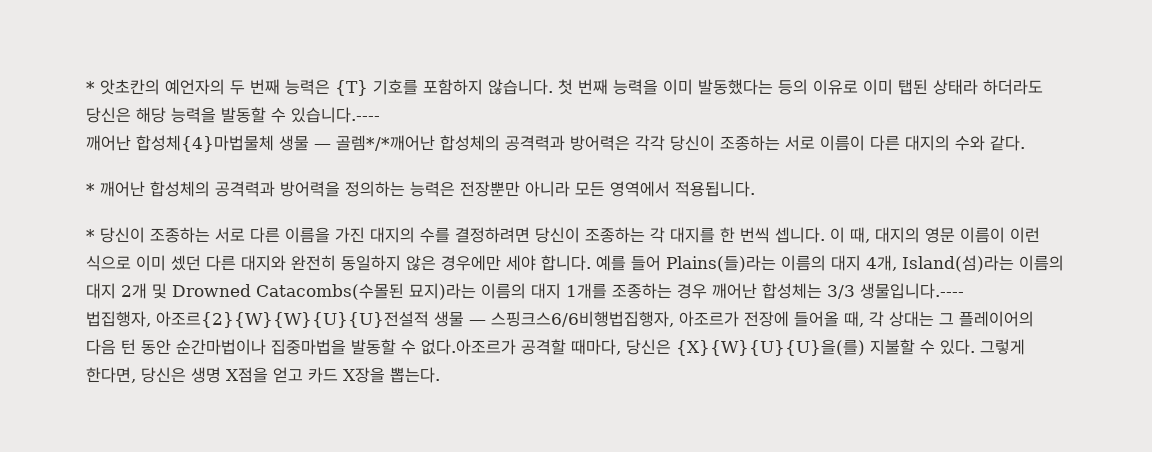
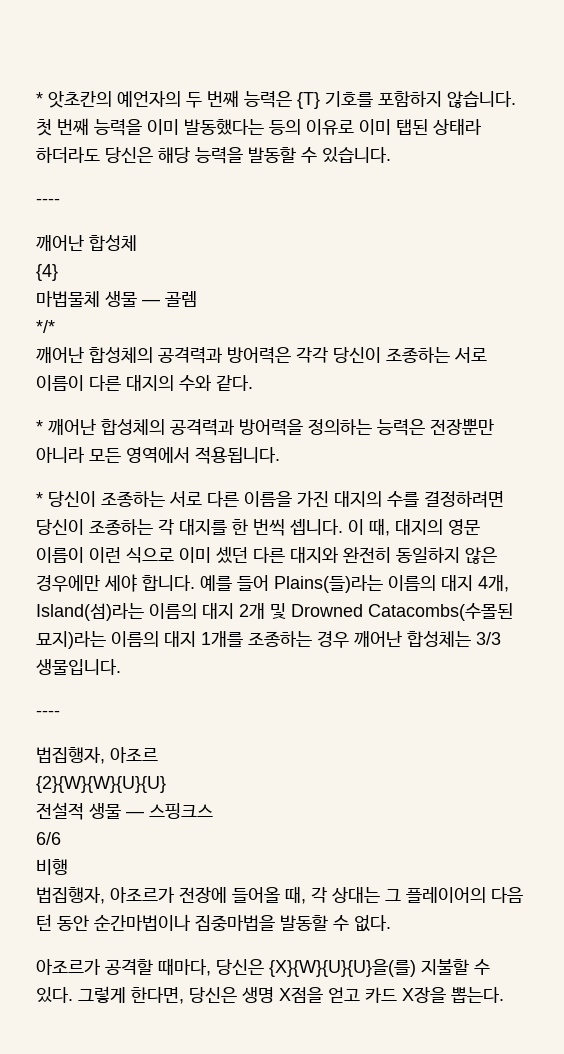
[291,107,380,123] [86,135,435,152] 있습니다.---- // 깨어난 합성체{4}마법물체 생물 — 골렘*/*깨어난 -> [322,147,391,163] [36,198,60,205] [36,235,137,251] [36,264,58,281] [36,291,197,307] [36,320,55,333] [36,347,84,363] 있습니다. // ---- // 깨어난 합성체 // {4} // 마법물체 생물 — 골렘 // */* // 깨어난
[860,283,964,299] [86,311,674,328] 생물입니다.---- // 법집행자, 아조르{2}{W}{W}{U}{U}전설적 생물 — 스핑크스6/6비행법집행자, -> [36,659,121,675] [36,710,60,717] [36,747,158,764] [36,776,166,793] [36,802,213,820] [36,832,61,845] [36,859,68,875] [36,887,105,904] 생물입니다. // ---- // 법집행자, 아조르 // {2}{W}{W}{U}{U} // 전설적 생물 — 스핑크스 // 6/6 // 비행 // 법집행자,
[421,339,516,355] 없다.아조르가 -> [354,915,391,932] [36,959,101,975] 없다. // 아조르가

